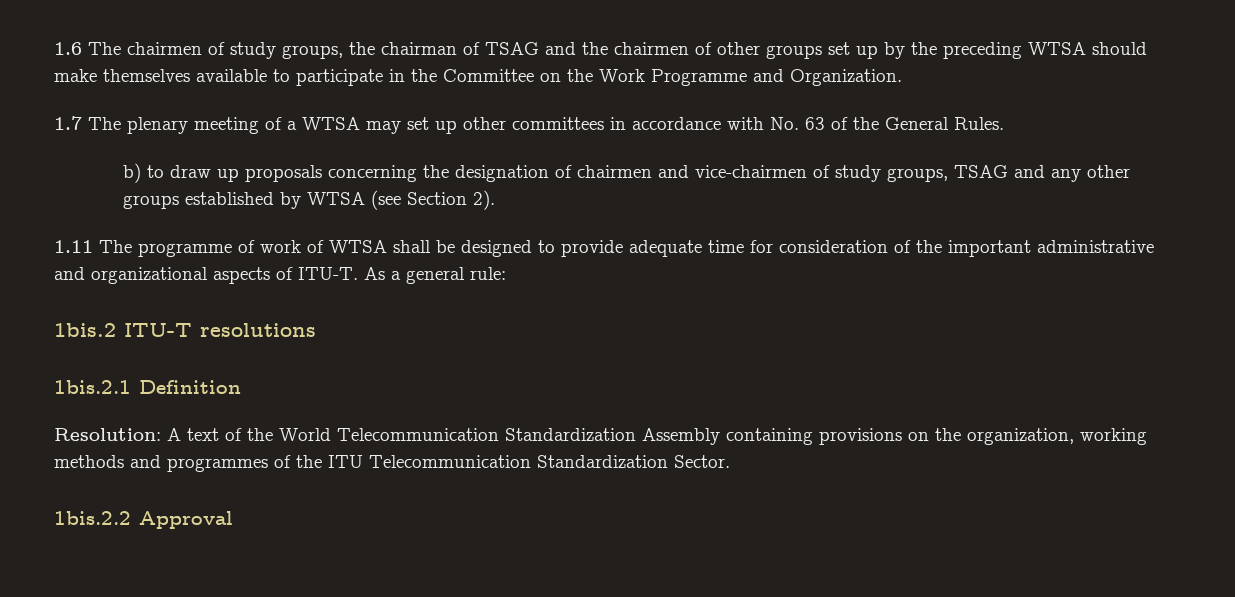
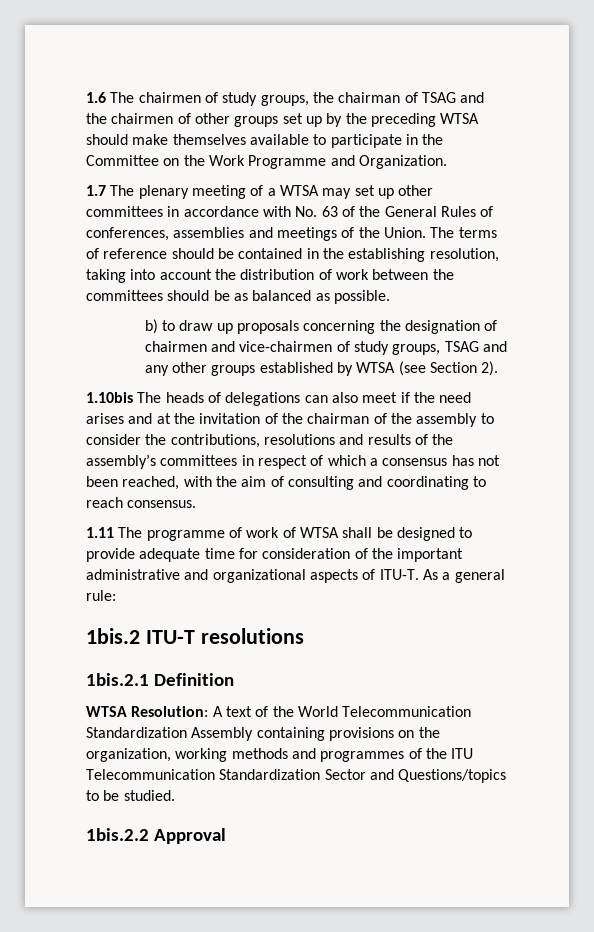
[954,117,1004,130] Rules. -> [440,206,494,217] [86,227,497,241] [86,248,499,262] [86,269,454,283] [86,290,390,304] Rules of conferences, assemblies and meetings of the Union. The terms of reference should be contained in the establishing resolution, taking into account the distribution of work between the committees should be as balanced as possible.
(496, 200) none -> [86,392,472,406] [86,413,494,427] [86,434,454,448] [86,454,500,469] [86,476,486,490] [86,497,197,508] // 1.10bis The heads of delegations can also meet if the need arises and at the invitation of the chairman of the assembly to consider the contributions, resolutions and results of the assembly’s committees in respect of which a consensus has not been reached, with the aim of consulting and coordinating to reach consensus.
(241, 387) none -> [86,706,127,717] WTSA
[674,455,730,468] Sector. -> [324,769,507,783] [86,790,175,801] Sector and Questions/topics to be studied.

